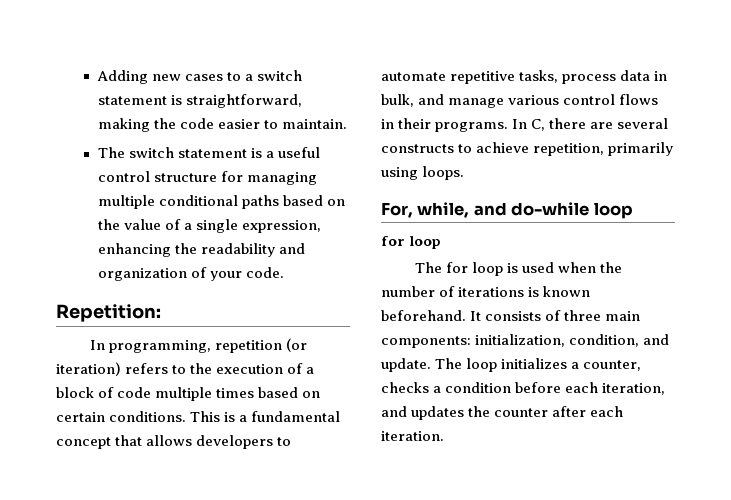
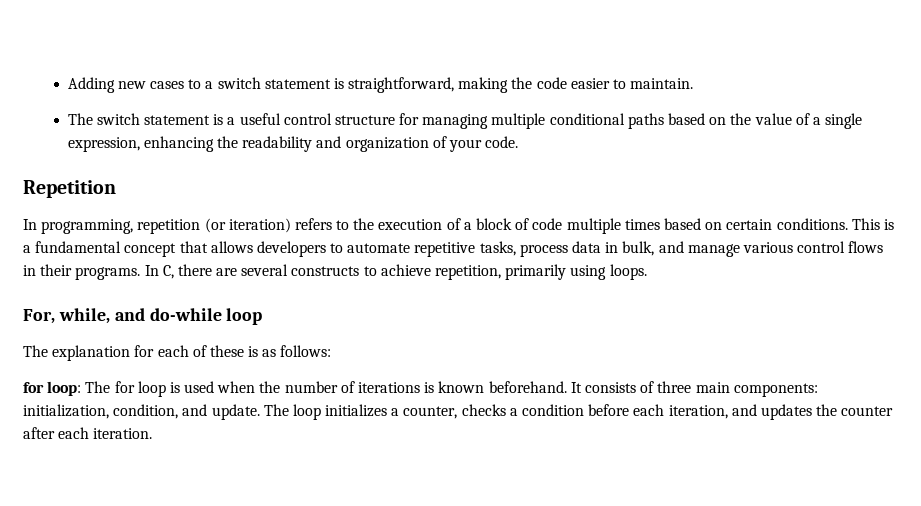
[56,304,161,322] Repetition: -> [23,180,116,198] Repetition
[381,236,442,249] for loop // -> [23,345,332,361] [23,381,82,396] The explanation for each of these is as follows: // for loop:

